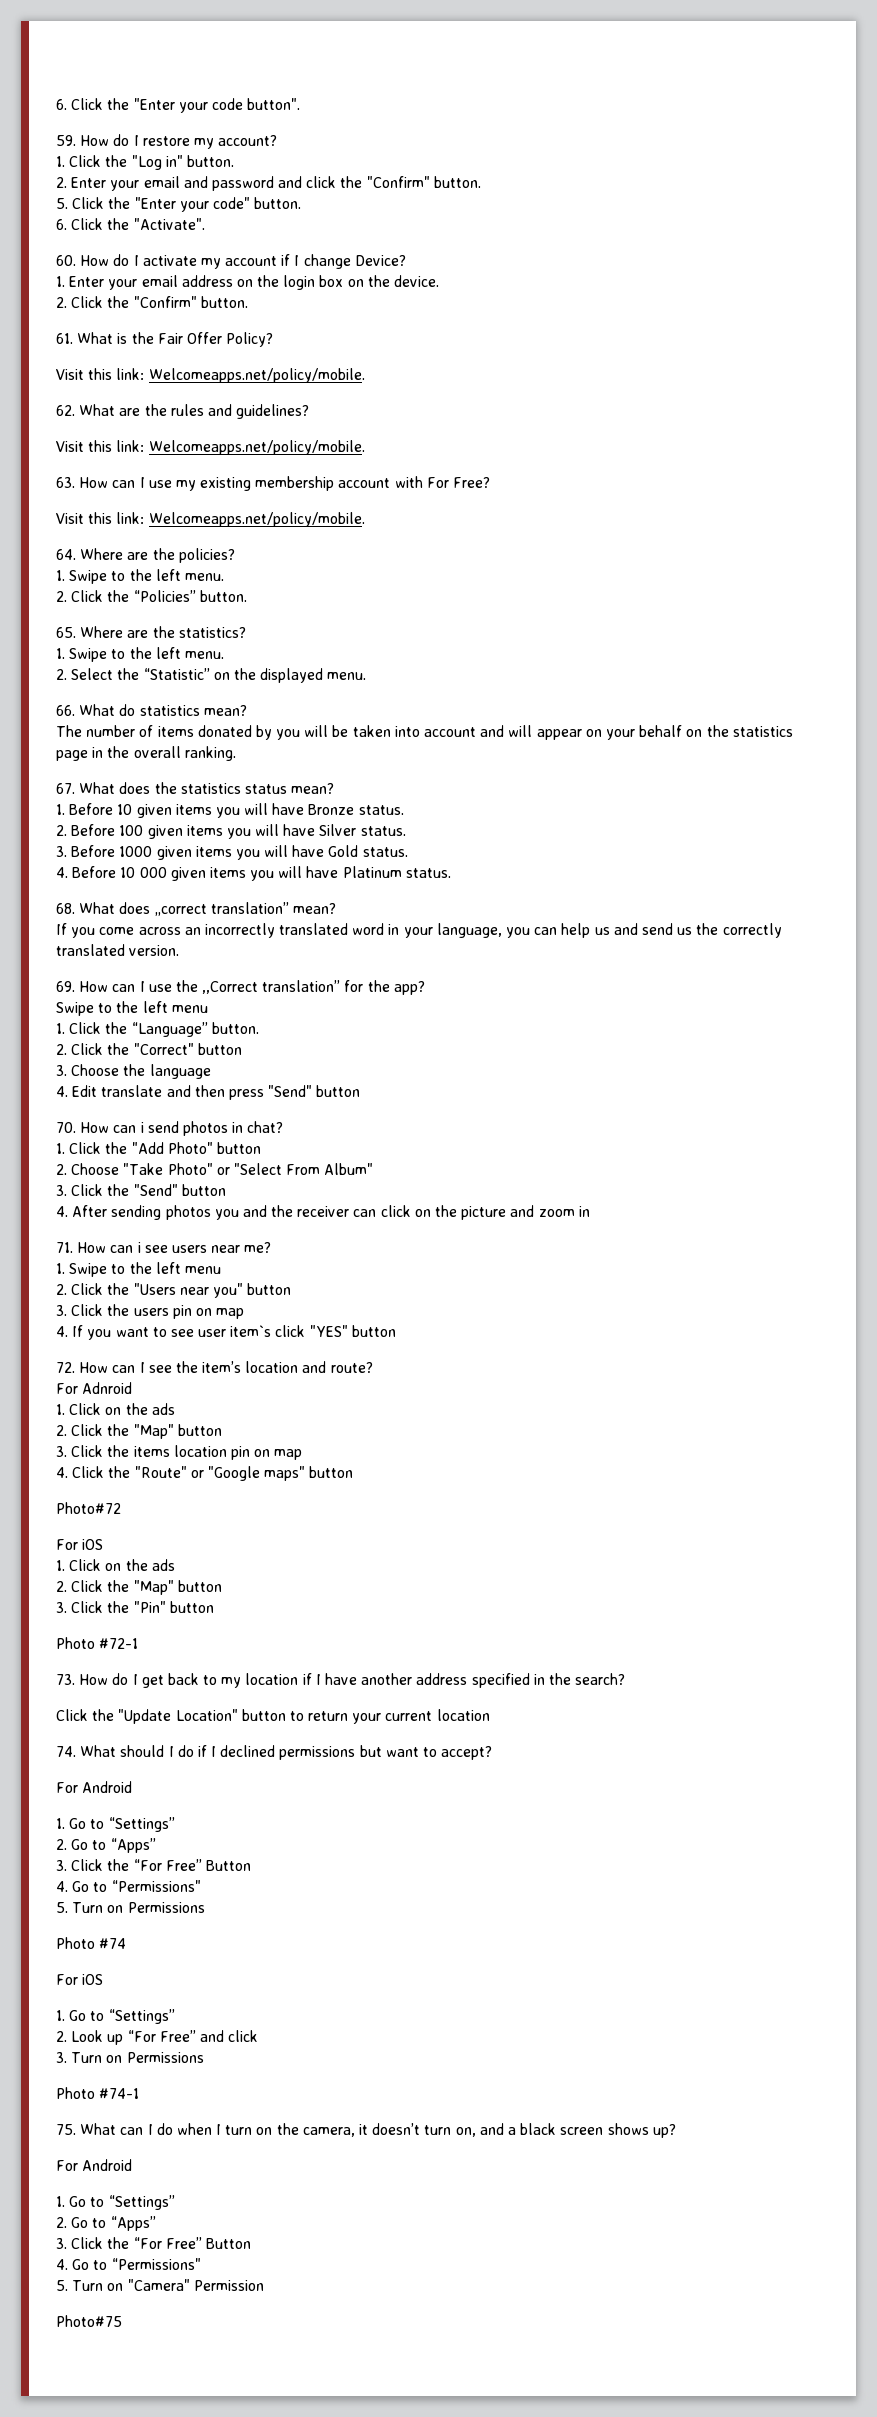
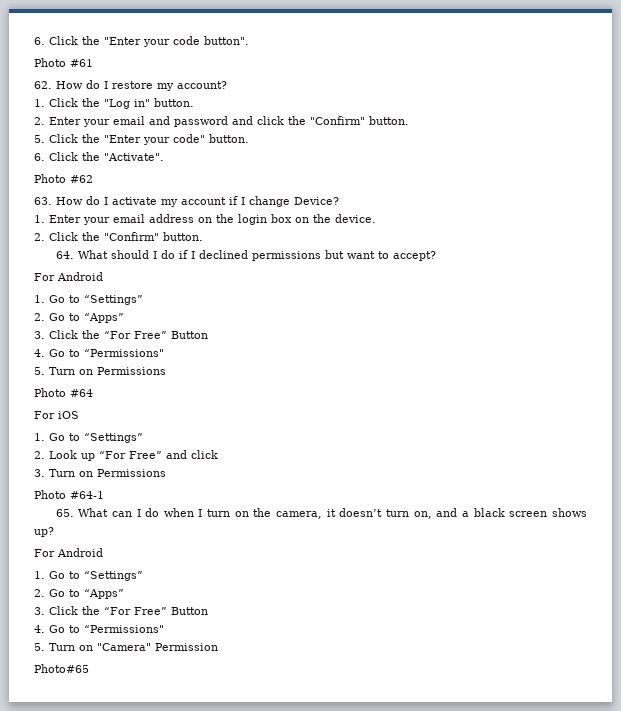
[56,135,76,146] 59. -> [34,58,93,67] [34,81,52,89] Photo #61 // 62.
[56,255,76,266] 60. -> [34,174,93,183] [34,197,52,205] Photo #62 // 63.
[56,332,274,347] [56,368,365,383] [56,404,310,419] [56,440,365,455] [56,476,491,491] [56,512,365,527] [56,548,235,563] [56,569,224,584] [56,590,247,602] [56,626,246,638] [56,647,224,662] [56,668,367,683] [56,704,247,716] [56,725,793,740] [56,746,236,761] [56,782,335,794] [56,803,404,818] [56,824,406,839] [56,845,408,860] [56,866,451,881] [56,902,336,916] [56,923,782,938] [56,944,180,956] [56,980,425,995] [56,1001,208,1016] [56,1022,259,1037] [56,1043,242,1055] [56,1064,211,1079] [56,1085,361,1100] [56,1121,284,1136] [56,1142,261,1154] [56,1163,374,1175] [56,1184,226,1196] [56,1205,590,1220] [56,1242,272,1253] [56,1262,221,1277] [56,1283,292,1298] [56,1304,245,1319] [56,1325,396,1340] [56,1361,373,1373] [56,1382,133,1394] [56,1403,175,1415] [56,1424,222,1439] [56,1445,303,1460] [56,1466,354,1481] [56,1502,121,1514] [56,1539,104,1550] [56,1559,175,1571] [56,1580,222,1595] [56,1601,214,1613] [56,1637,139,1649] [56,1673,626,1688] [56,1709,490,1724] [56,1746,76,1757] 61. What is the Fair Offer Policy? // Visit this link: Welcomeapps.net/policy/mobile. // 62. What are the rules and guidelines? // Visit this link: Welcomeapps.net/policy/mobile. // 63. How can I use my existing membership account with For Free? // Visit this link: Welcomeapps.net/policy/mobile. // 64. Where are the policies? // 1. Swipe to the left menu. // 2. Click the “Policies” button. // 65. Where are the statistics? // 1. Swipe to the left menu. // 2. Select the “Statistic” on the displayed menu. // 66. What do statistics mean? // The number of items donated by you will be taken into account and will appear on your behalf on the statistics page in the overall ranking. // 67. What does the statistics status mean? // 1. Before 10 given items you will have Bronze status. // 2. Before 100 given items you will have Silver status. // 3. Before 1000 given items you will have Gold status. // 4. Before 10 000 given items you will have Platinum status. // 68. What does „correct translation” mean? // If you come across an incorrectly translated word in your language, you can help us and send us the correctly translated version. // 69. How can I use the ,,Correct translation” for the app? // Swipe to the left menu // 1. Click the “Language” button. // 2. Click the "Correct" button // 3. Choose the language // 4. Edit translate and then press "Send" button // 70. How can i send photos in chat? // 1. Click the "Add Photo" button // 2. Choose "Take Photo" or "Select From Album" // 3. Click the "Send" button // 4. After sending photos you and the receiver can click on the picture and zoom in // 71. How can i see users near me? // 1. Swipe to the left menu // 2. Click the "Users near you" button // 3. Click the users pin on map // 4. If you want to see user item`s click "YES" button // 72. How can I see the item’s location and route? // For Adnroid // 1. Click on the ads // 2. Click the "Map" button // 3. Click the items location pin on map // 4. Click the "Route" or "Google maps" button // Photo#72 // For iOS // 1. Click on the ads // 2. Click the "Map" button // 3. Click the "Pin" button // Photo #72-1 // 73. How do I get back to my location if I have another address specified in the search? // Click the "Update Location" button to return your current location // 74. -> [55,251,74,259] 64.
[99,1938,127,1949] #74 -> [70,389,93,397] #64
[99,2088,140,2099] [56,2124,76,2135] #74-1 // 75. -> [70,491,104,499] [55,509,74,517] #64-1 // 65.
[56,2315,122,2327] Photo#75 -> [34,664,89,673] Photo#65

